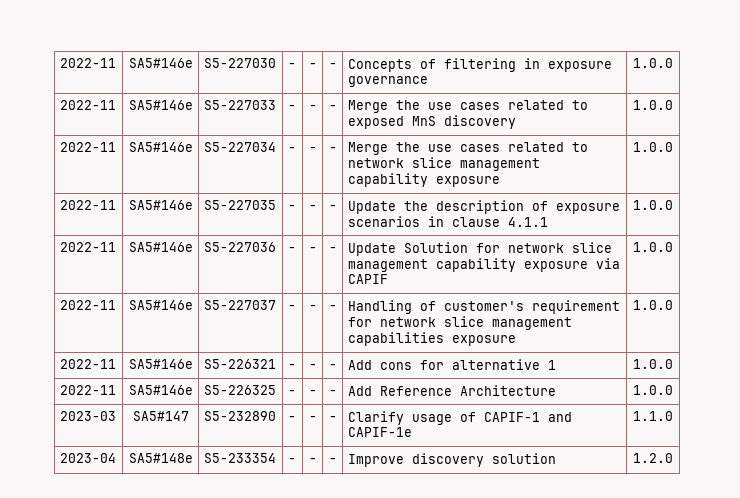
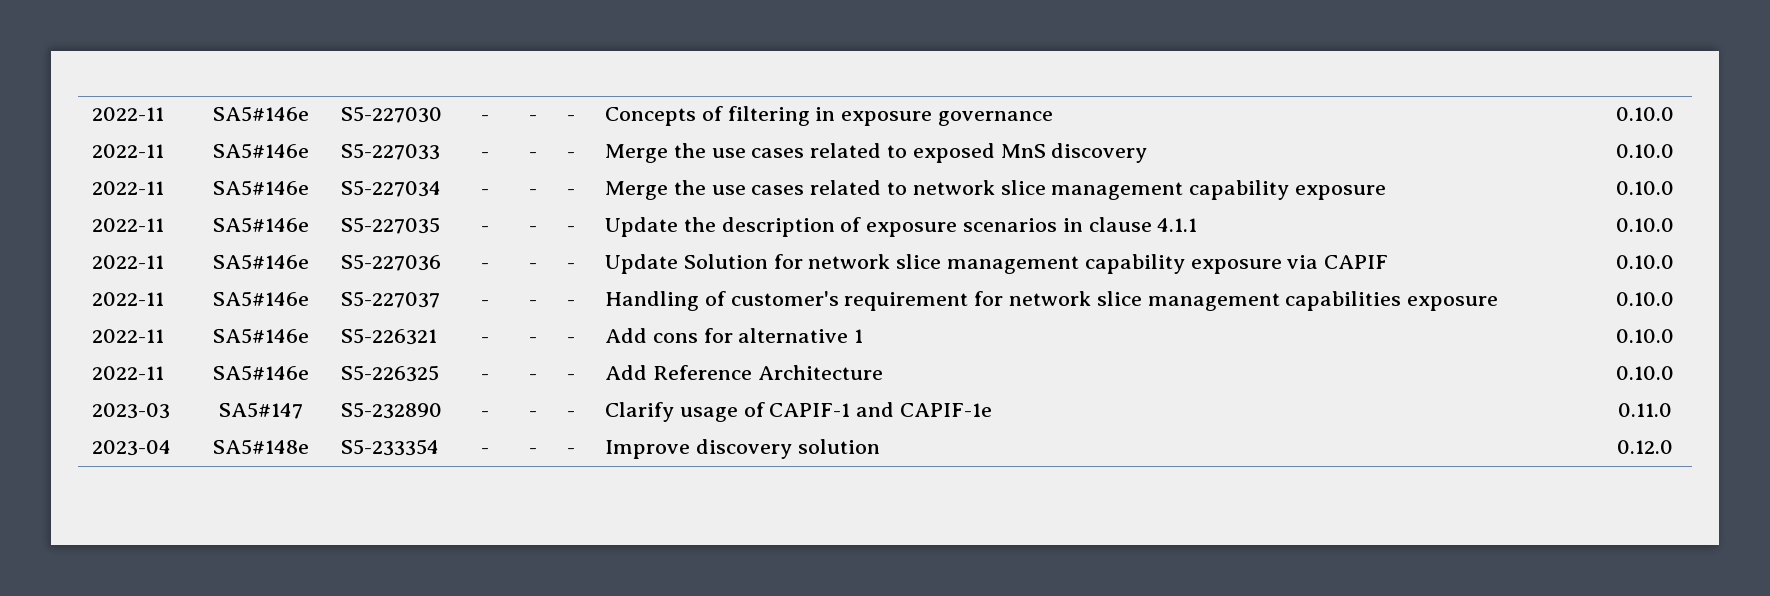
[633,58,673,68] 1.0.0 -> [1615,107,1674,121] 0.10.0
[633,100,673,110] 1.0.0 -> [1615,144,1674,158] 0.10.0
[633,142,673,152] 1.0.0 -> [1615,181,1674,195] 0.10.0
[633,200,673,210] 1.0.0 -> [1615,218,1674,232] 0.10.0
[633,242,673,252] 1.0.0 -> [1615,255,1674,269] 0.10.0
[633,300,673,310] 1.0.0 -> [1615,292,1674,306] 0.10.0
[633,359,673,369] 1.0.0 -> [1615,329,1674,343] 0.10.0
[633,385,673,395] 1.0.0 -> [1615,366,1674,380] 0.10.0
[633,411,673,421] 1.1.0 -> [1617,403,1672,417] 0.11.0
[633,453,673,463] 1.2.0 -> [1616,440,1673,454] 0.12.0

